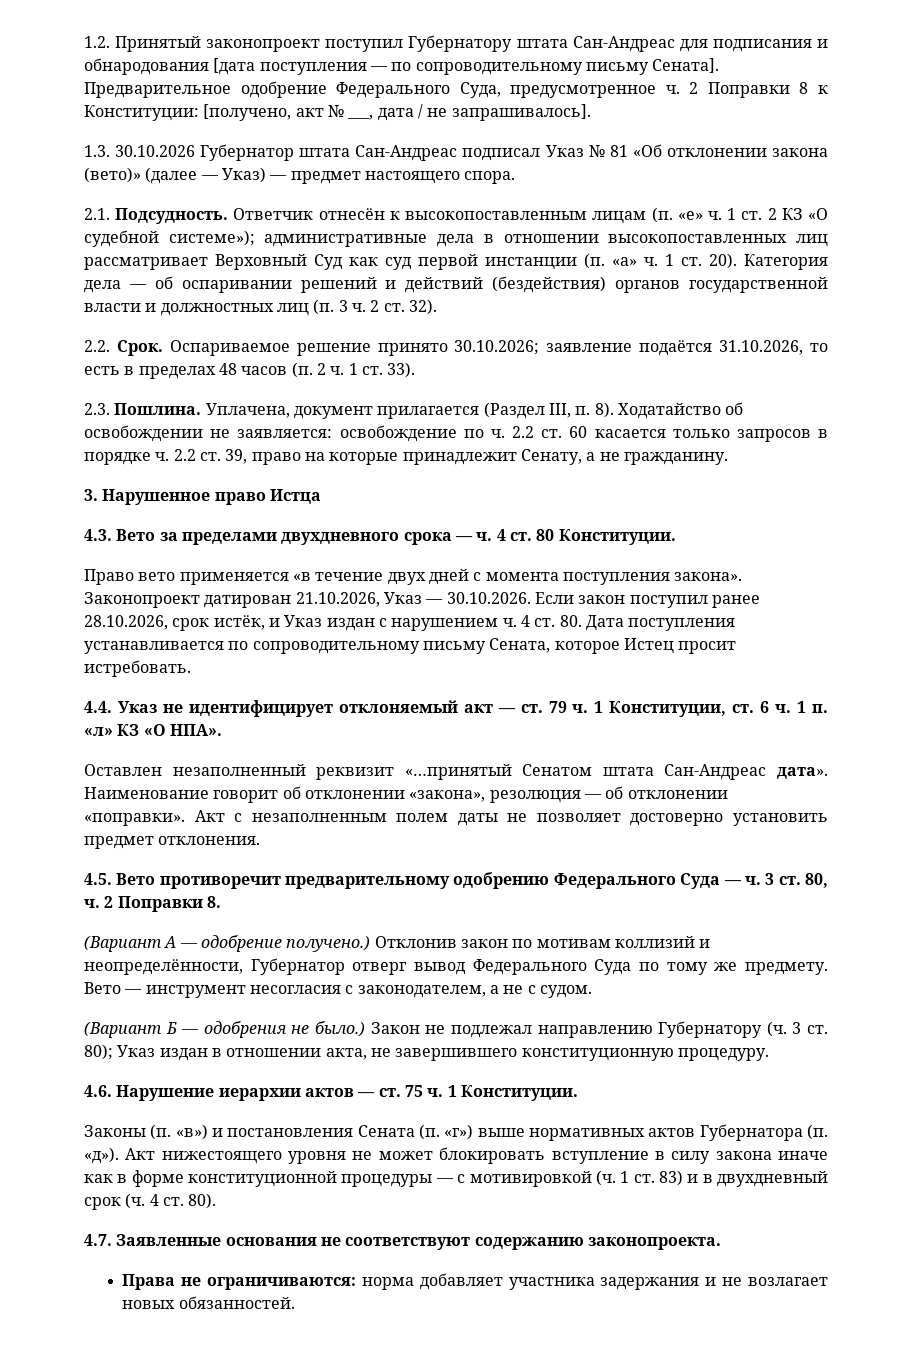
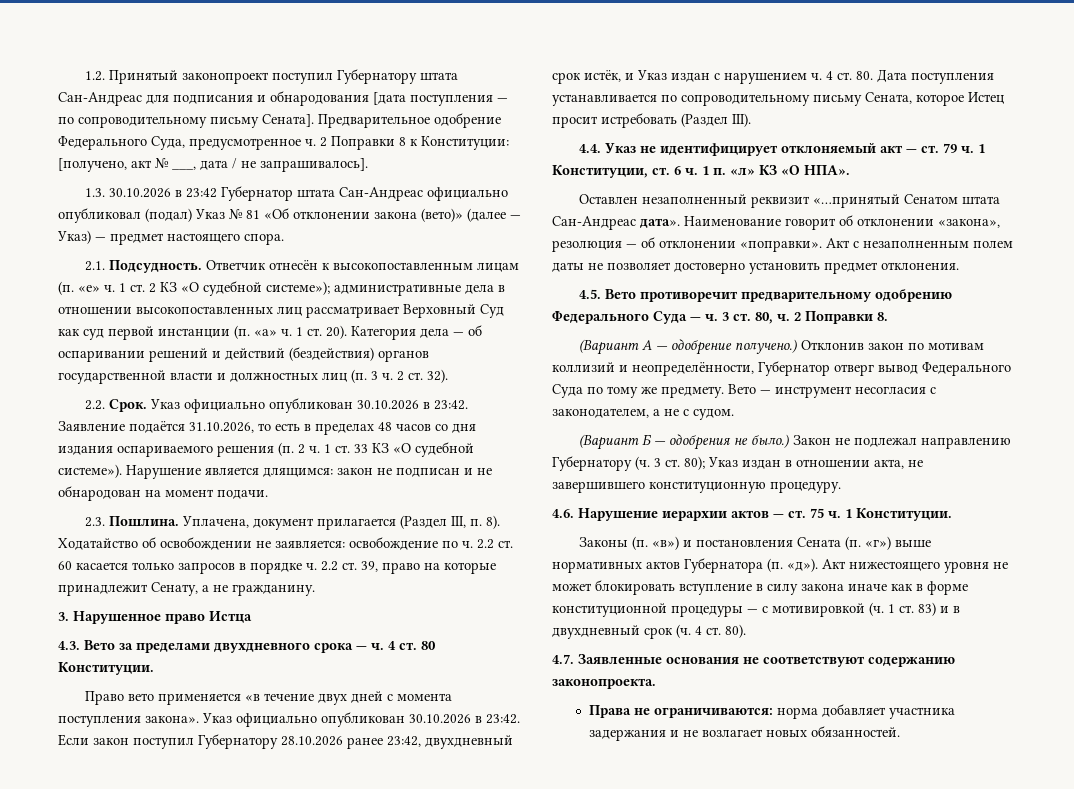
(196, 151) none -> [174,188,217,198] в 23:42
[462,148,541,161] подписал -> [426,187,508,201] [58,208,192,223] официально опубликовал (подал)
[169,340,633,356] Оспариваемое решение принято 30.10.2026; заявление -> [149,398,468,413] [58,421,125,431] Указ официально опубликован 30.10.2026 в 23:42. Заявление
(288, 370) none -> [435,424,476,433] [58,445,274,457] со дня издания оспариваемого решения
[387,362,416,378] 33). -> [354,442,474,457] [58,464,492,479] [58,486,268,501] 33 КЗ «О судебной системе»). Нарушение является длящимся: закон не подписан и не обнародован на момент подачи.
[84,592,760,608] [84,615,168,630] Законопроект датирован 21.10.2026, Указ — 30.10.2026. Если закон поступил ранее 28.10.2026, -> [202,712,520,727] [58,734,513,749] Указ официально опубликован 30.10.2026 в 23:42. Если закон поступил Губернатору 28.10.2026 ранее 23:42, двухдневный
[84,660,191,677] истребовать. -> [601,113,751,128] истребовать (Раздел III).

